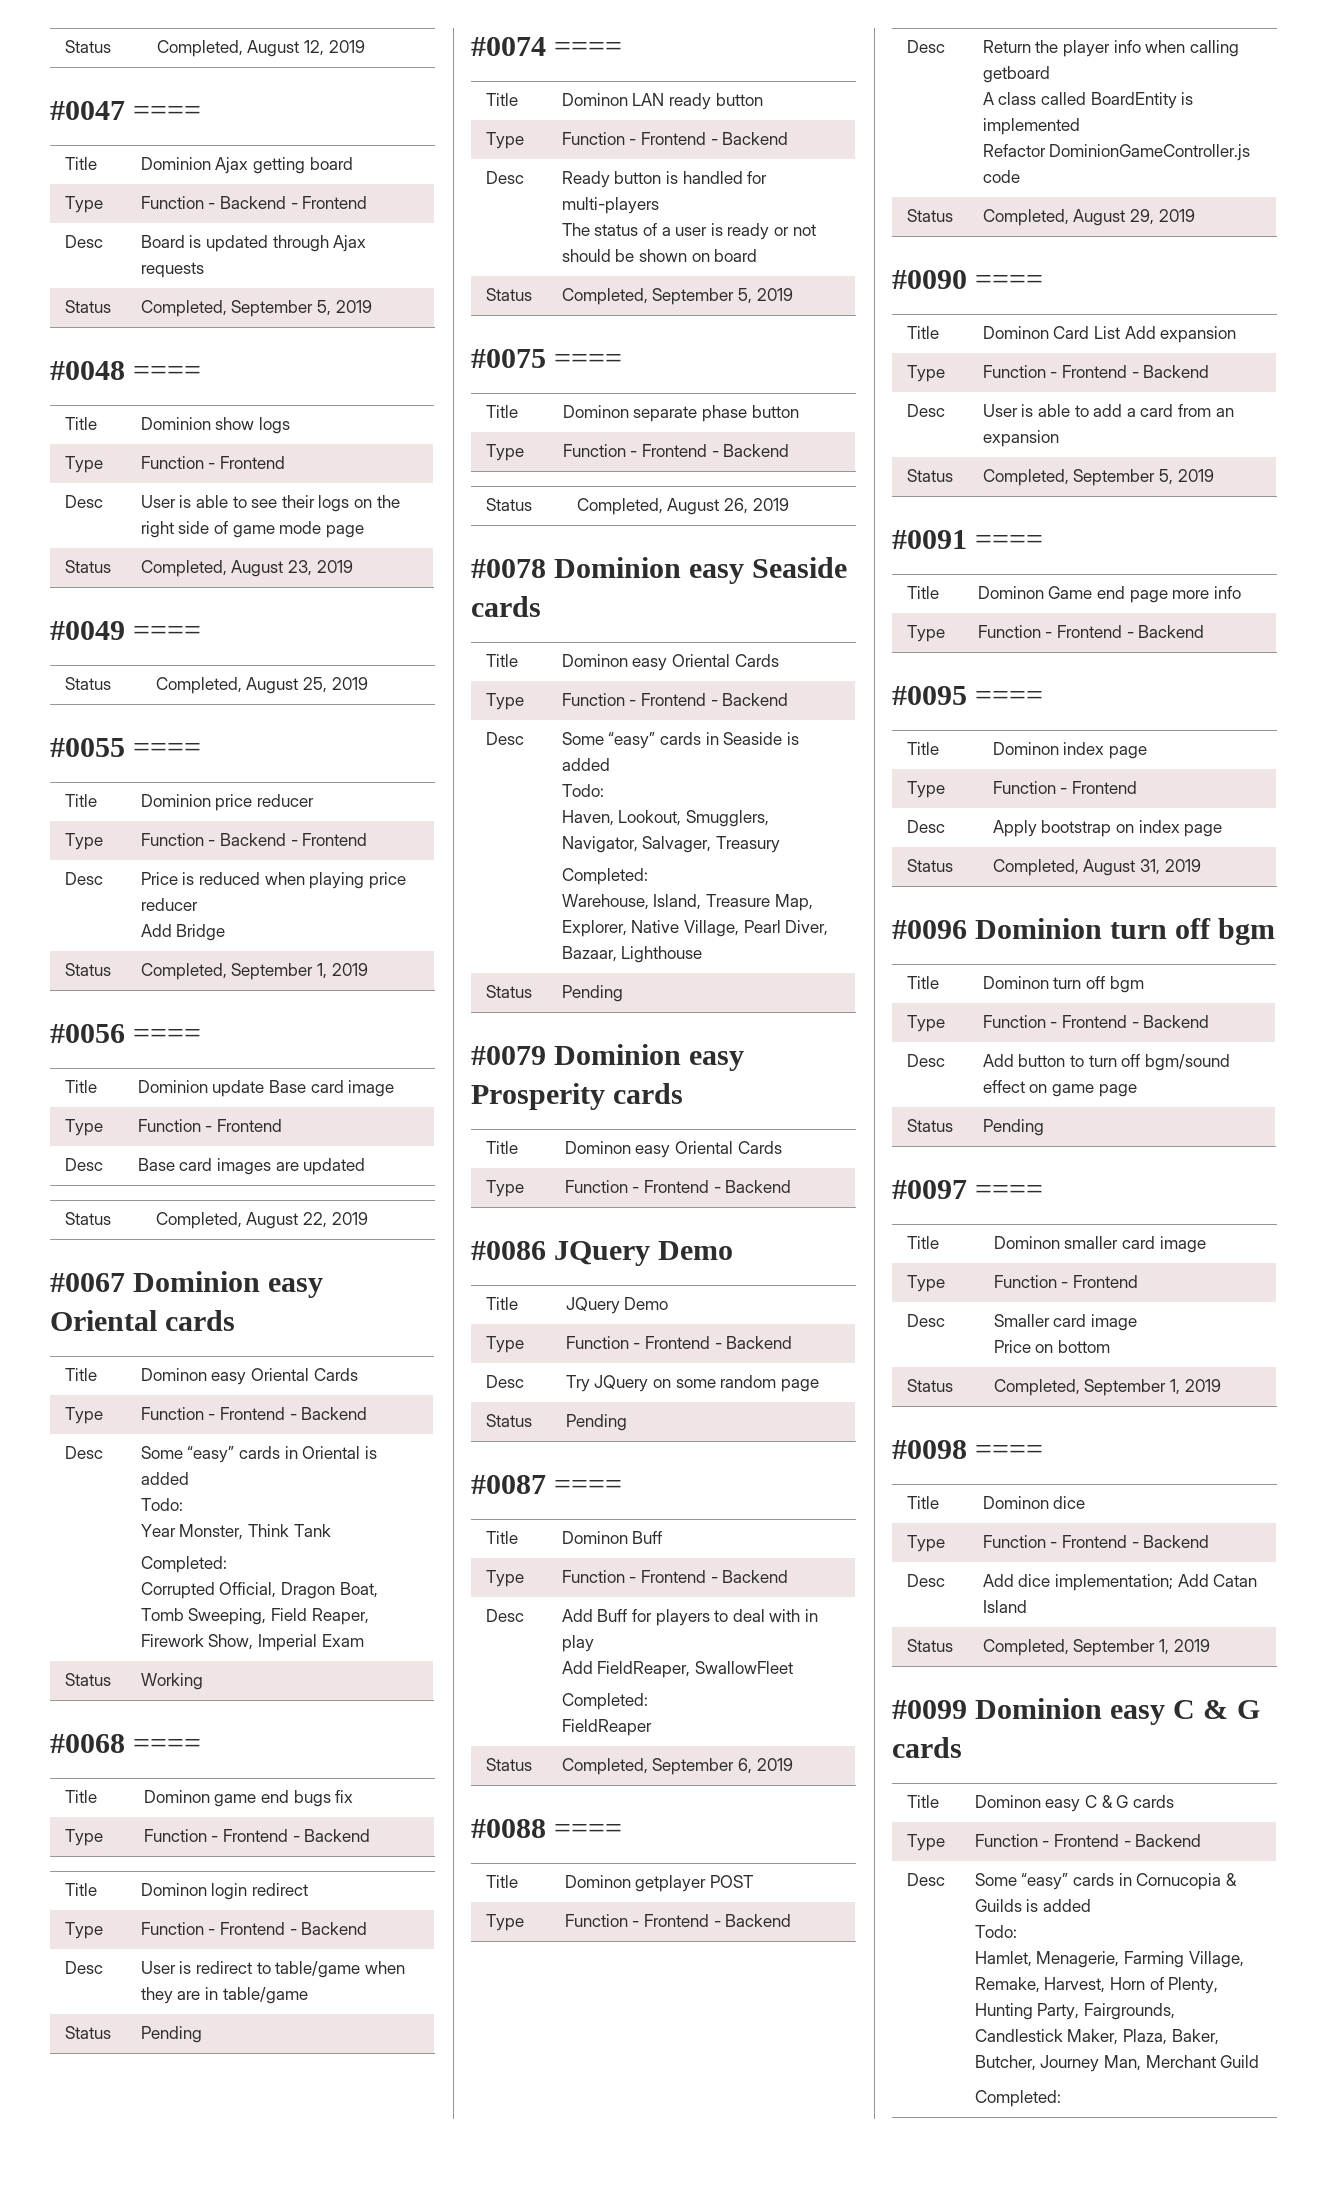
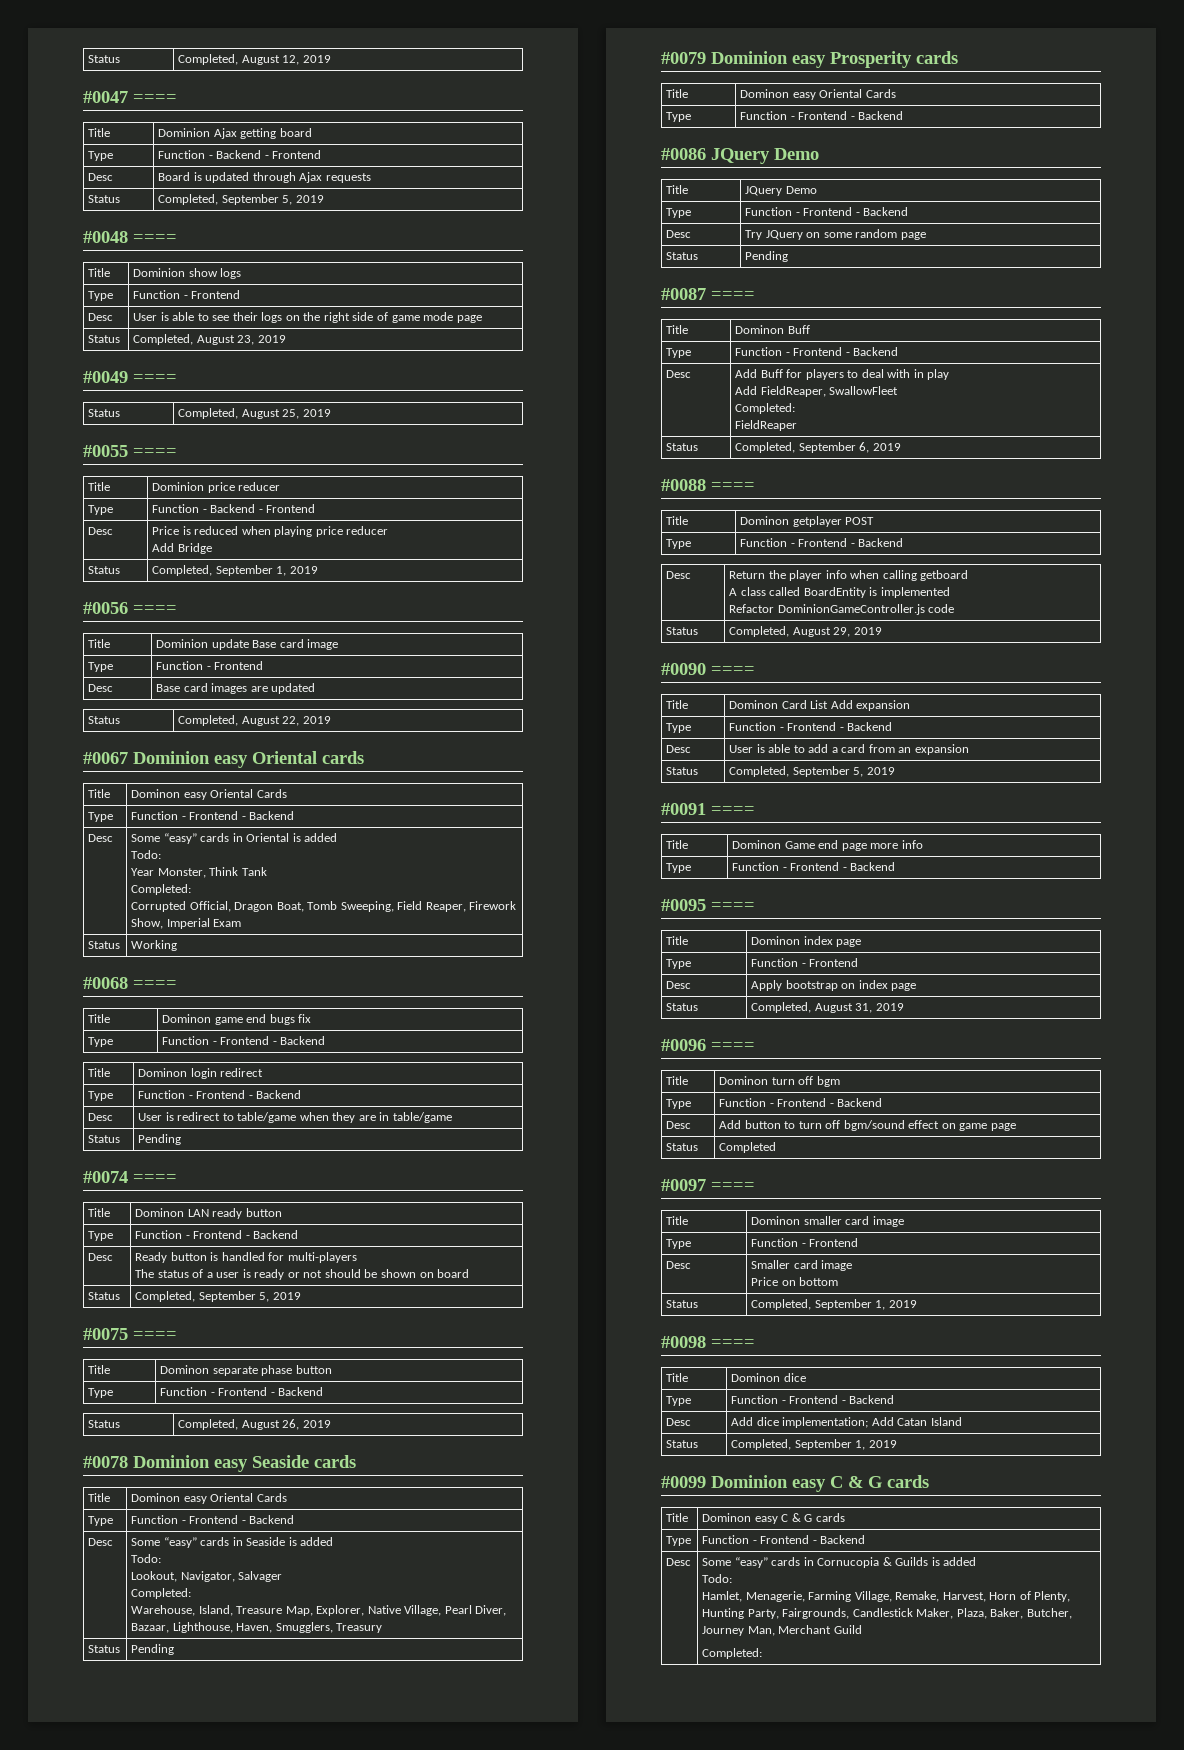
[561,810,770,827] [561,836,781,853] Haven, Lookout, Smugglers, Navigator, Salvager, Treasury -> [131,1571,283,1582] Lookout, Navigator, Salvager
[621,946,703,963] Lighthouse -> [172,1622,383,1633] Lighthouse, Haven, Smugglers, Treasury
[975,918,1276,945] Dominion turn off bgm -> [711,1042,755,1051] ====
[982,1119,1044,1136] Pending -> [719,1142,777,1153] Completed

